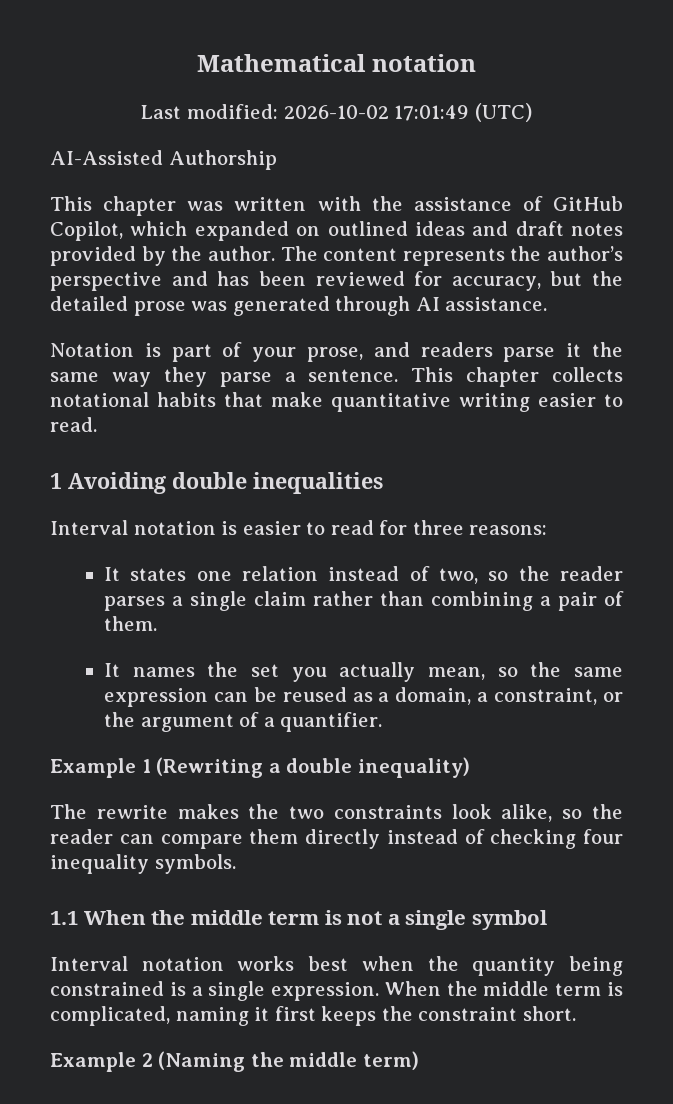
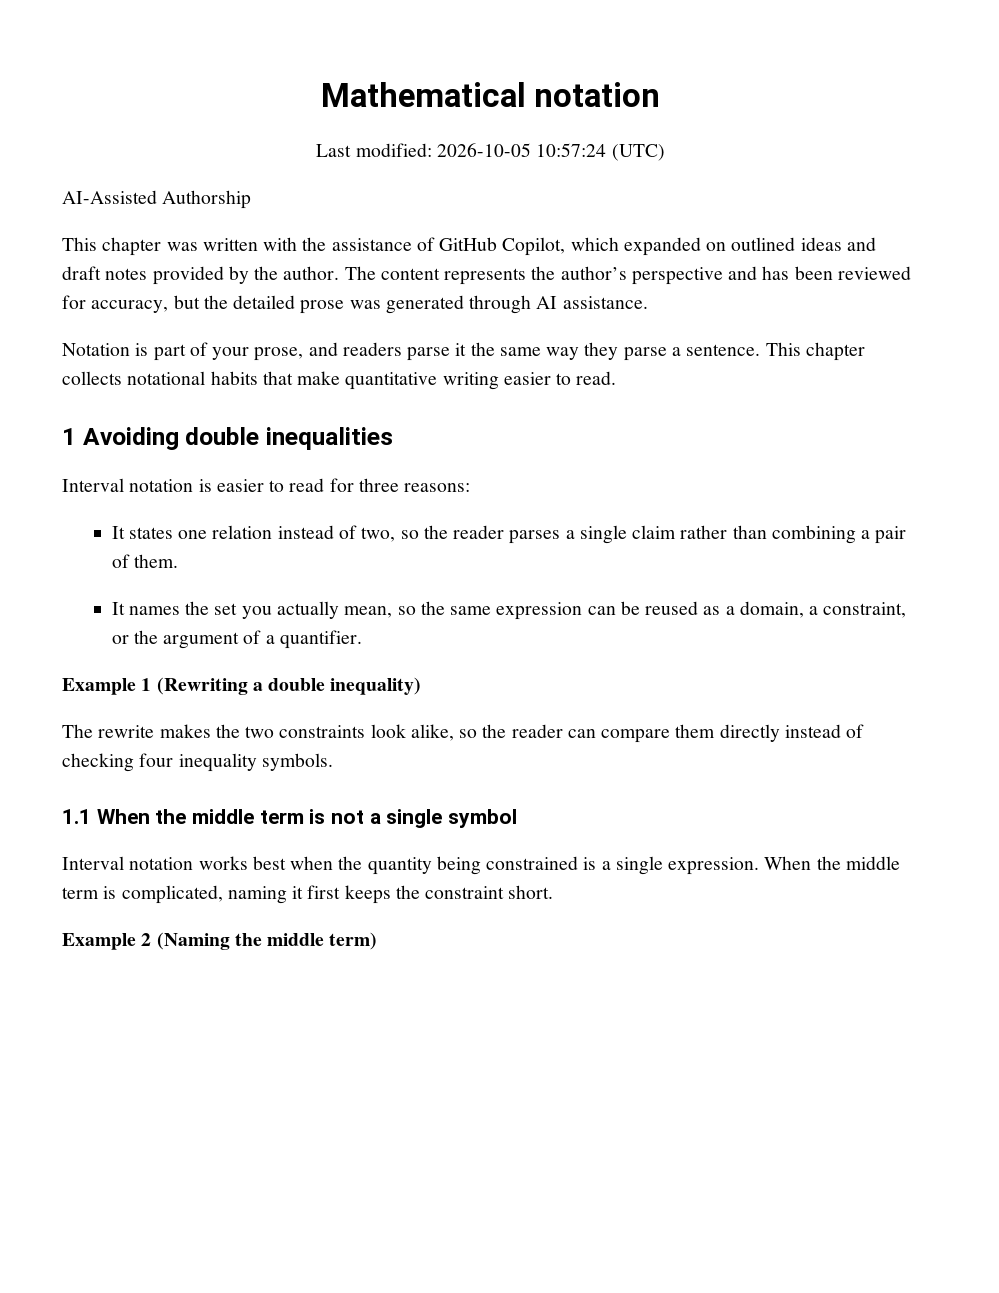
[283,105,470,121] 2026-10-02 17:01:49 -> [437,143,607,157] 2026-10-05 10:57:24

